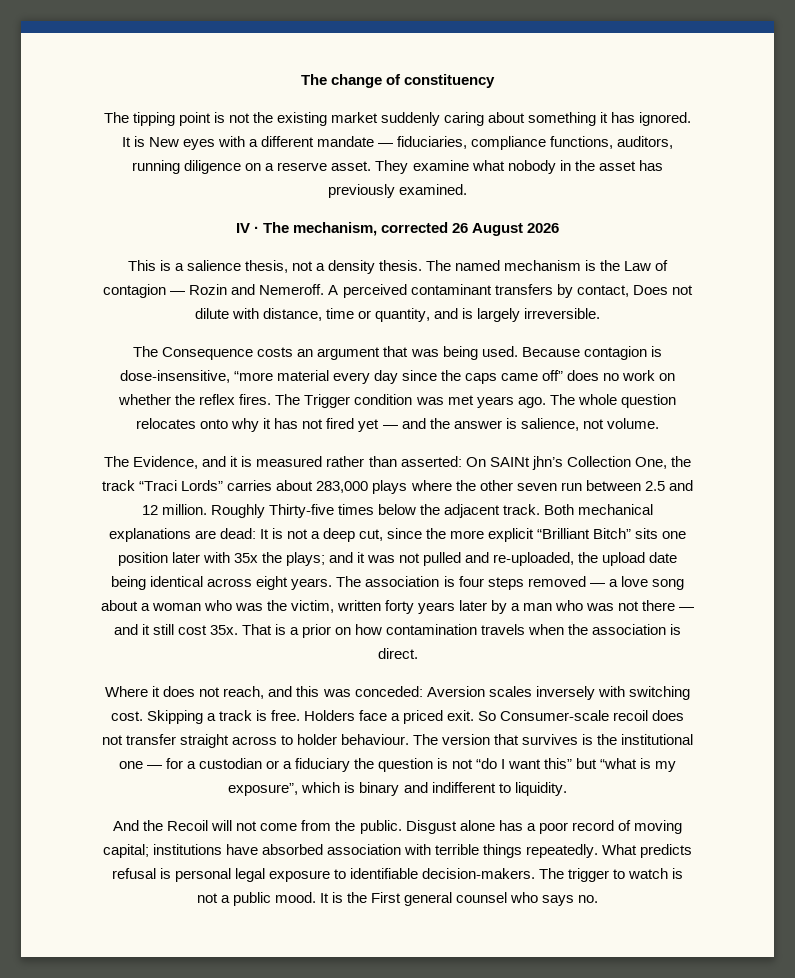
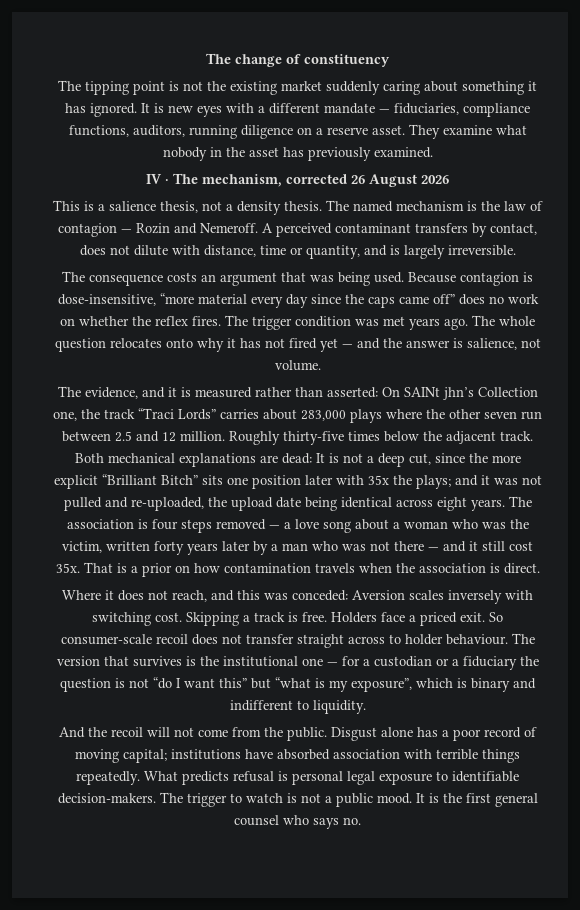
[148,137,179,147] New -> [168,105,193,113] new
[624,261,652,271] Law -> [504,201,526,211] law
[632,285,668,295] Does -> [79,245,106,256] does
[162,347,254,360] Consequence -> [89,274,163,286] consequence
[304,394,351,408] Trigger -> [252,316,292,330] trigger
[133,456,199,469] Evidence, -> [84,387,138,399] evidence,
[634,457,667,469] One, -> [53,411,77,421] one,
[268,504,334,518] Thirty-five -> [283,431,344,445] thirty-five
[500,710,610,721] Consumer-scale -> [60,634,152,645] consumer-scale
[167,820,209,831] Recoil -> [111,727,143,737] recoil
[371,892,402,903] First -> [465,793,491,803] first

